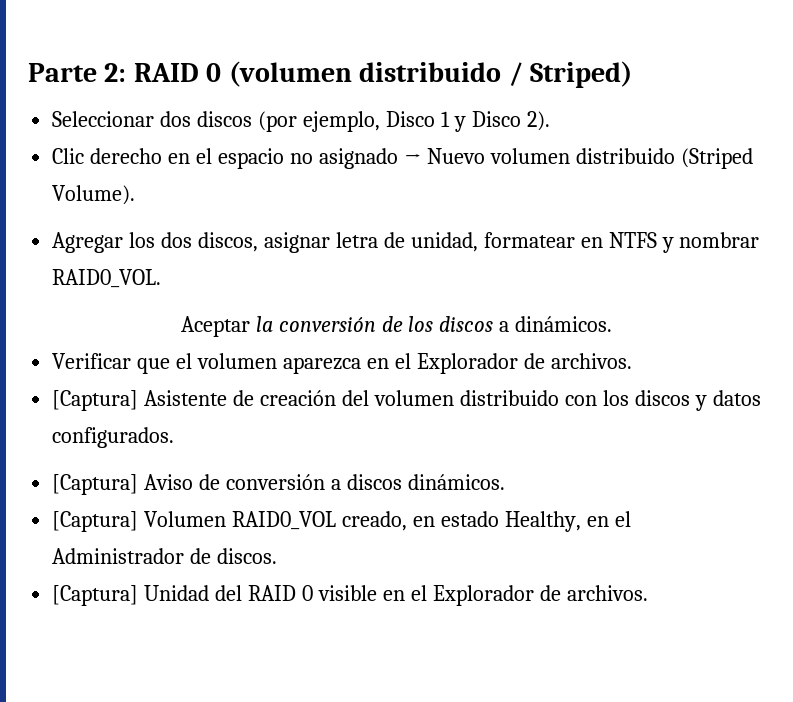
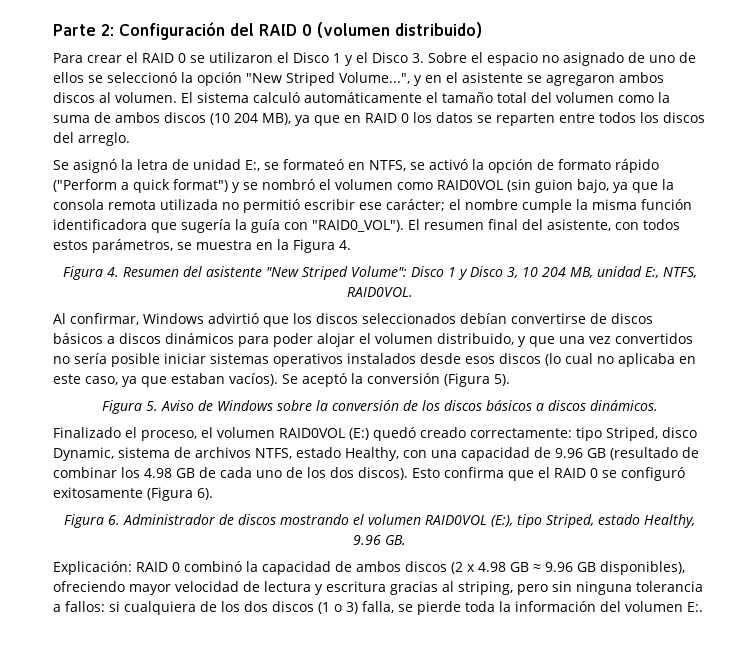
(127, 72) none -> [119,22,254,40] Configuración del
[359,61,632,88] [52,111,550,132] [52,148,753,169] [52,185,136,205] [52,232,760,253] [52,269,162,288] [180,316,250,337] distribuido / Striped) // Seleccionar dos discos (por ejemplo, Disco 1 y Disco 2). // Clic derecho en el espacio no asignado → Nuevo volumen distribuido (Striped Volume). // Agregar los dos discos, asignar letra de unidad, formatear en NTFS y nombrar RAID0_VOL. // Aceptar -> [395,22,482,38] [53,52,696,66] [53,72,664,86] [53,92,670,103] [53,112,705,126] [53,132,130,146] [53,159,659,173] [53,179,674,193] [53,199,692,213] [53,219,680,233] [53,239,351,253] [62,266,697,280] [346,287,413,297] [53,313,653,327] [53,333,693,347] [53,353,696,367] [53,373,510,387] [101,400,312,414] distribuido) // Para crear el RAID 0 se utilizaron el Disco 1 y el Disco 3. Sobre el espacio no asignado de uno de ellos se seleccionó la opción "New Striped Volume...", y en el asistente se agregaron ambos discos al volumen. El sistema calculó automáticamente el tamaño total del volumen como la suma de ambos discos (10 204 MB), ya que en RAID 0 los datos se reparten entre todos los discos del arreglo. // Se asignó la letra de unidad E:, se formateó en NTFS, se activó la opción de formato rápido ("Perform a quick format") y se nombró el volumen como RAID0VOL (sin guion bajo, ya que la consola remota utilizada no permitió escribir ese carácter; el nombre cumple la misma función identificadora que sugería la guía con "RAID0_VOL"). El resumen final del asistente, con todos estos parámetros, se muestra en la Figura 4. // Figura 4. Resumen del asistente "New Striped Volume": Disco 1 y Disco 3, 10 204 MB, unidad E:, NTFS, RAID0VOL. // Al confirmar, Windows advirtió que los discos seleccionados debían convertirse de discos básicos a discos dinámicos para poder alojar el volumen distribuido, y que una vez convertidos no sería posible iniciar sistemas operativos instalados desde esos discos (lo cual no aplicaba en este caso, ya que estaban vacíos). Se aceptó la conversión (Figura 5). // Figura 5. Aviso de Windows sobre
[499,316,613,332] [52,353,632,374] [52,390,761,411] [52,427,175,448] [52,474,505,495] [52,511,631,532] [52,548,278,564] [52,585,648,606] a dinámicos. // Verificar que el volumen aparezca en el Explorador de archivos. // [Captura] Asistente de creación del volumen distribuido con los discos y datos configurados. // [Captura] Aviso de conversión a discos dinámicos. // [Captura] Volumen RAID0_VOL creado, en estado Healthy, en el Administrador de discos. // [Captura] Unidad del RAID 0 visible en el Explorador de archivos. -> [485,400,658,411] [53,427,697,441] [53,447,699,461] [53,467,685,481] [53,487,213,501] [64,514,695,528] [353,535,406,545] [53,561,685,575] [53,581,703,595] [53,601,703,615] básicos a discos dinámicos. // Finalizado el proceso, el volumen RAID0VOL (E:) quedó creado correctamente: tipo Striped, disco Dynamic, sistema de archivos NTFS, estado Healthy, con una capacidad de 9.96 GB (resultado de combinar los 4.98 GB de cada uno de los dos discos). Esto confirma que el RAID 0 se configuró exitosamente (Figura 6). // Figura 6. Administrador de discos mostrando el volumen RAID0VOL (E:), tipo Striped, estado Healthy, 9.96 GB. // Explicación: RAID 0 combinó la capacidad de ambos discos (2 x 4.98 GB ≈ 9.96 GB disponibles), ofreciendo mayor velocidad de lectura y escritura gracias al striping, pero sin ninguna tolerancia a fallos: si cualquiera de los dos discos (1 o 3) falla, se pierde toda la información del volumen E:.

